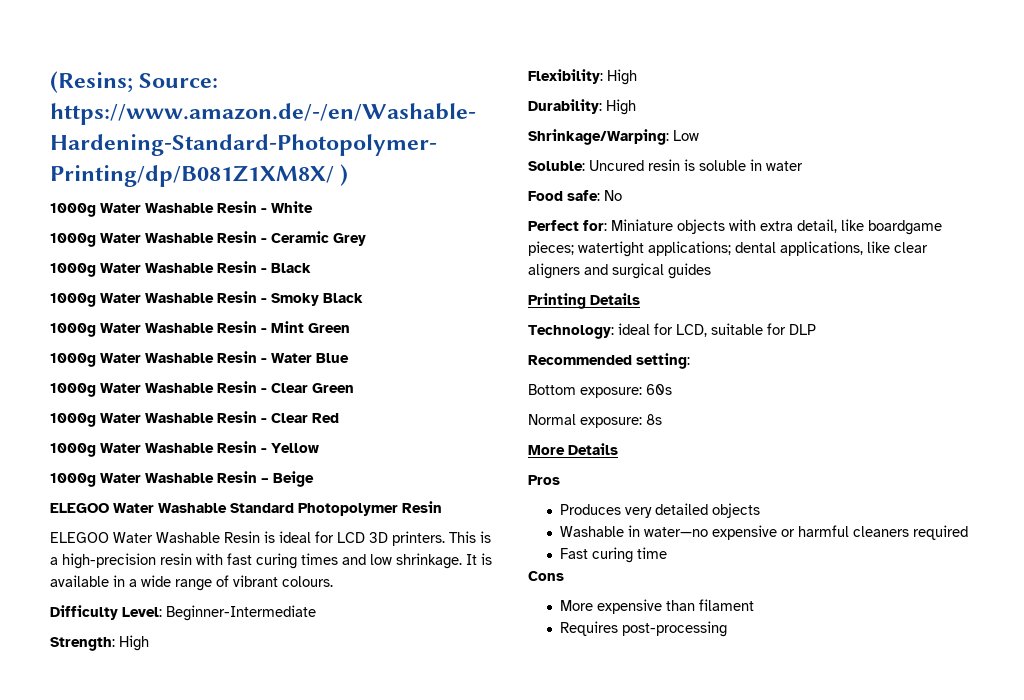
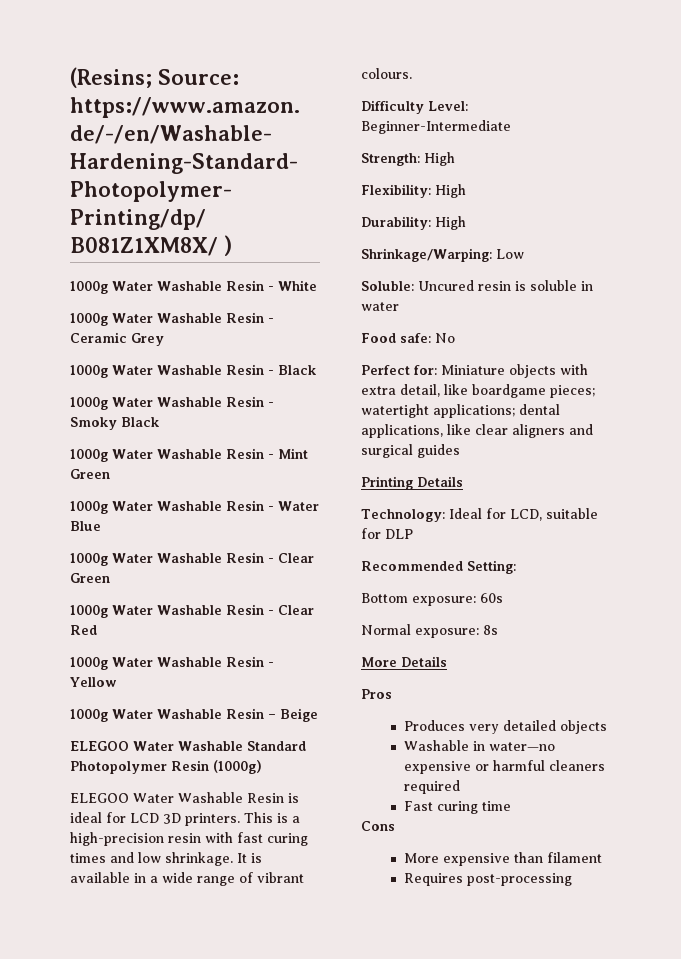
(442, 507) none -> [213,760,262,774] (1000g)
[618,323,650,335] ideal -> [448,508,482,519] Ideal
[636,353,690,369] setting: -> [467,560,516,574] Setting:

